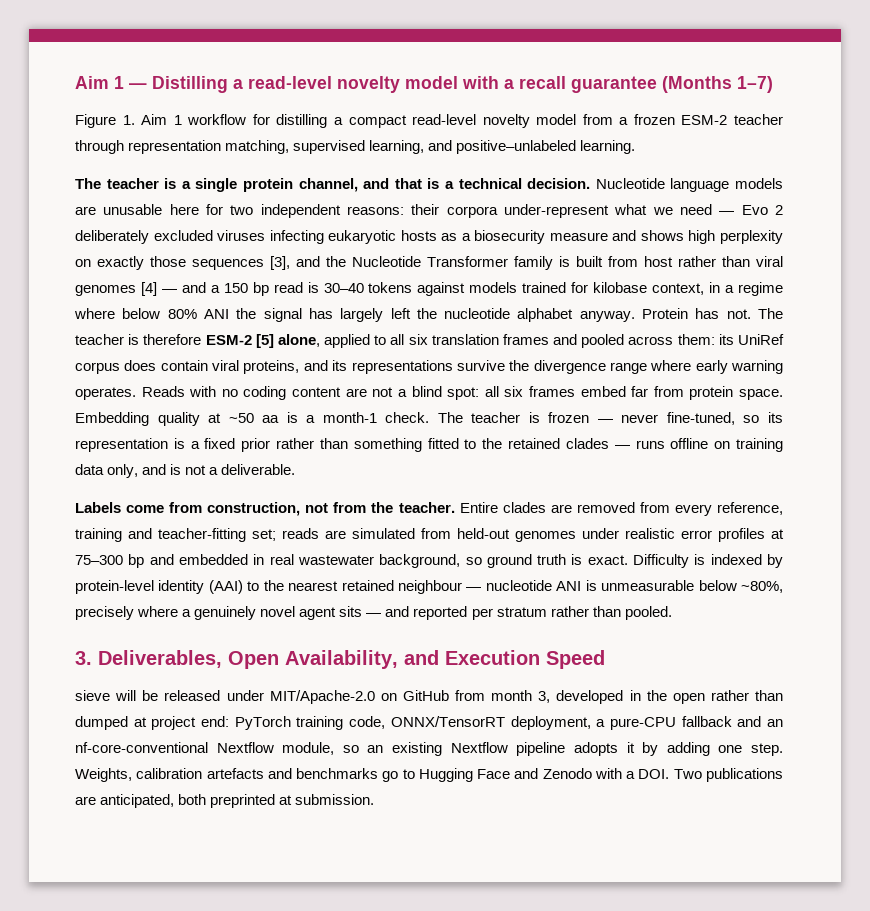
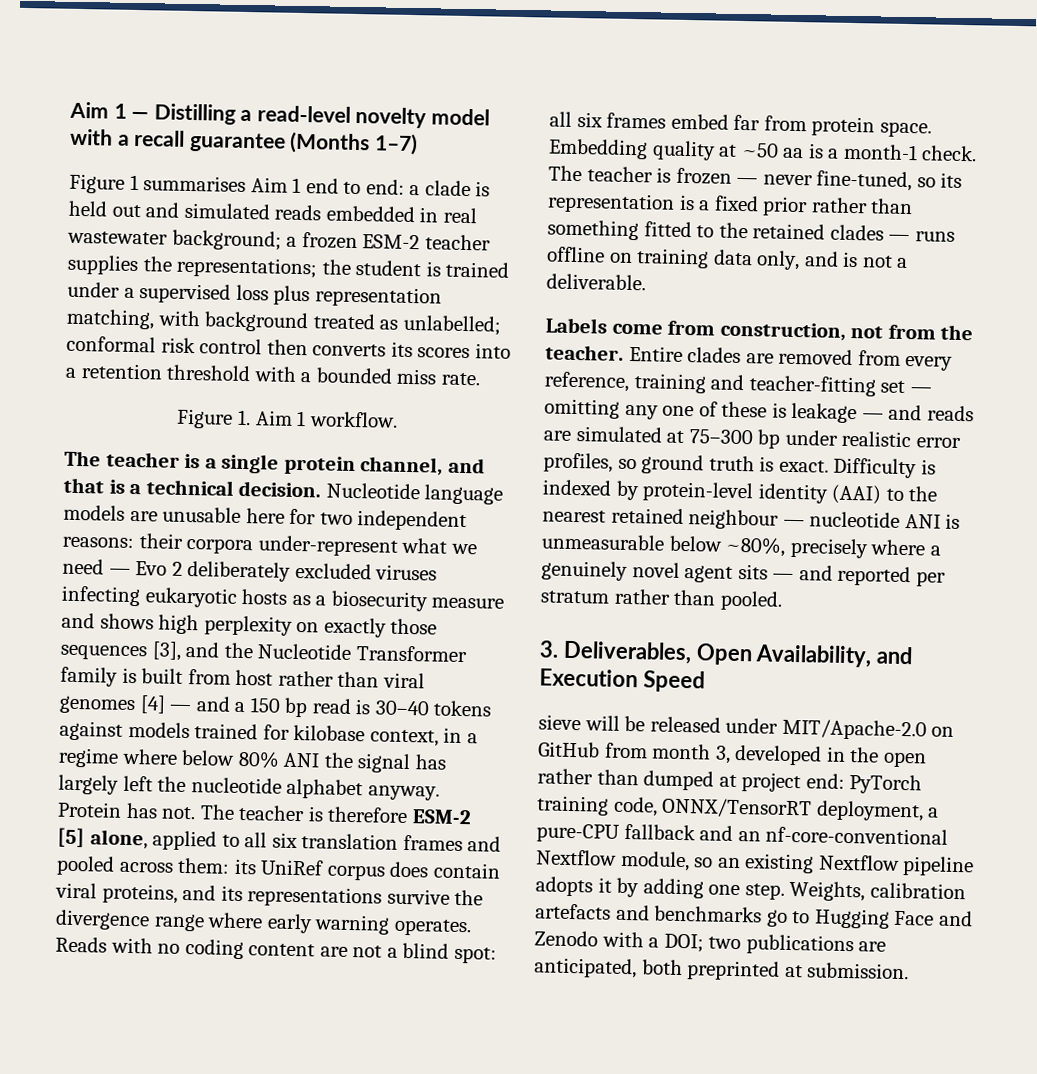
[122,114,783,128] [75,140,636,154] 1. Aim 1 workflow for distilling a compact read-level novelty model from a frozen ESM-2 teacher through representation matching, supervised learning, and positive–unlabeled learning. -> [129,174,491,197] [68,200,477,224] [67,229,491,251] [67,254,510,279] [67,281,442,308] [66,308,501,336] [66,335,511,359] [65,363,480,386] [176,408,398,429] 1 summarises Aim 1 end to end: a clade is held out and simulated reads embedded in real wastewater background; a frozen ESM-2 teacher supplies the representations; the student is trained under a supervised loss plus representation matching, with background treated as unlabelled; conformal risk control then converts its scores into a retention threshold with a bounded miss rate. // Figure 1. Aim 1 workflow.
[252,528,784,542] [75,554,461,568] set; reads are simulated from held-out genomes under realistic error profiles at 75–300 bp and embedded in real wastewater background, -> [880,380,932,394] [544,398,974,424] [543,426,961,449] [543,452,613,473] set — omitting any one of these is leakage — and reads are simulated at 75–300 bp under realistic error profiles,
[638,769,702,779] DOI. Two -> [663,933,742,953] DOI; two

